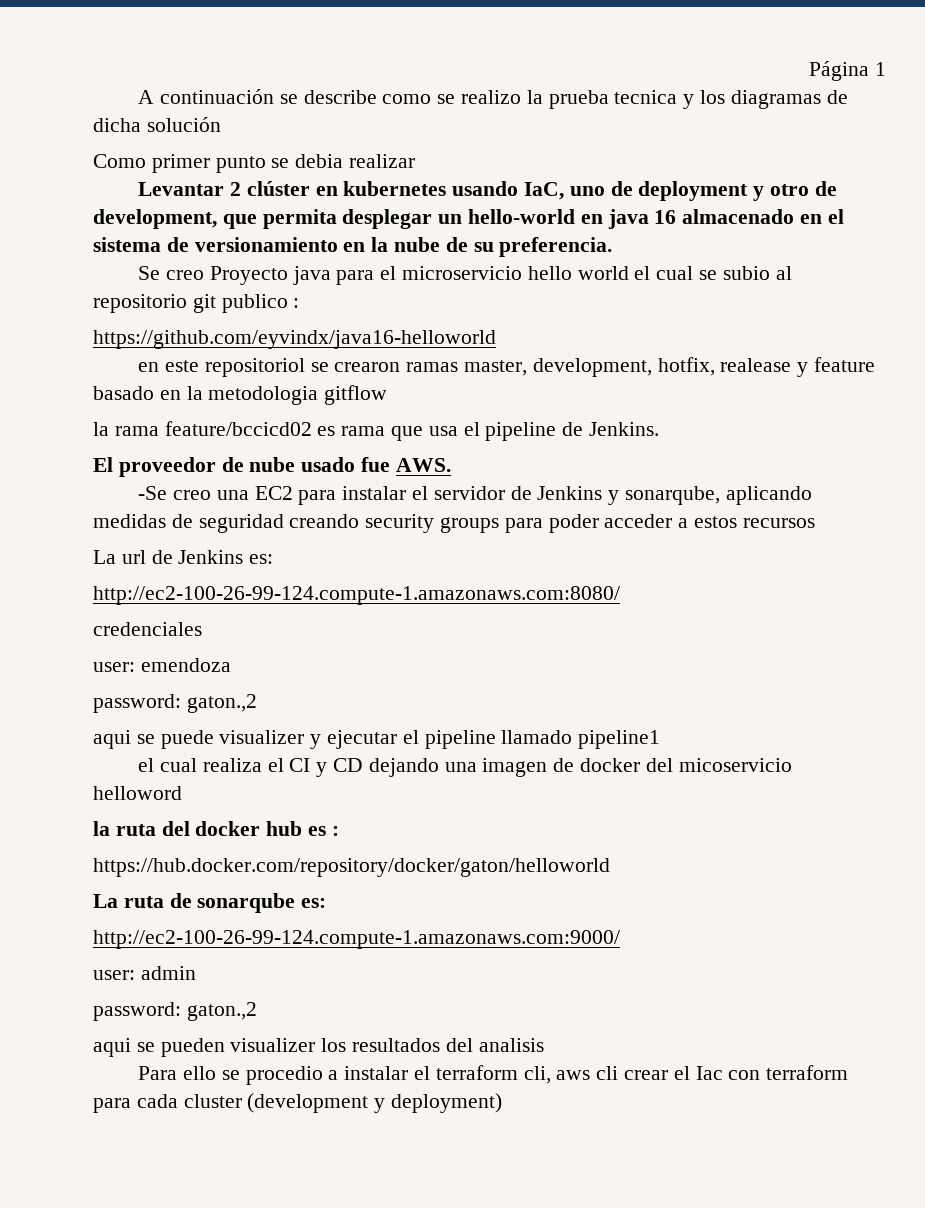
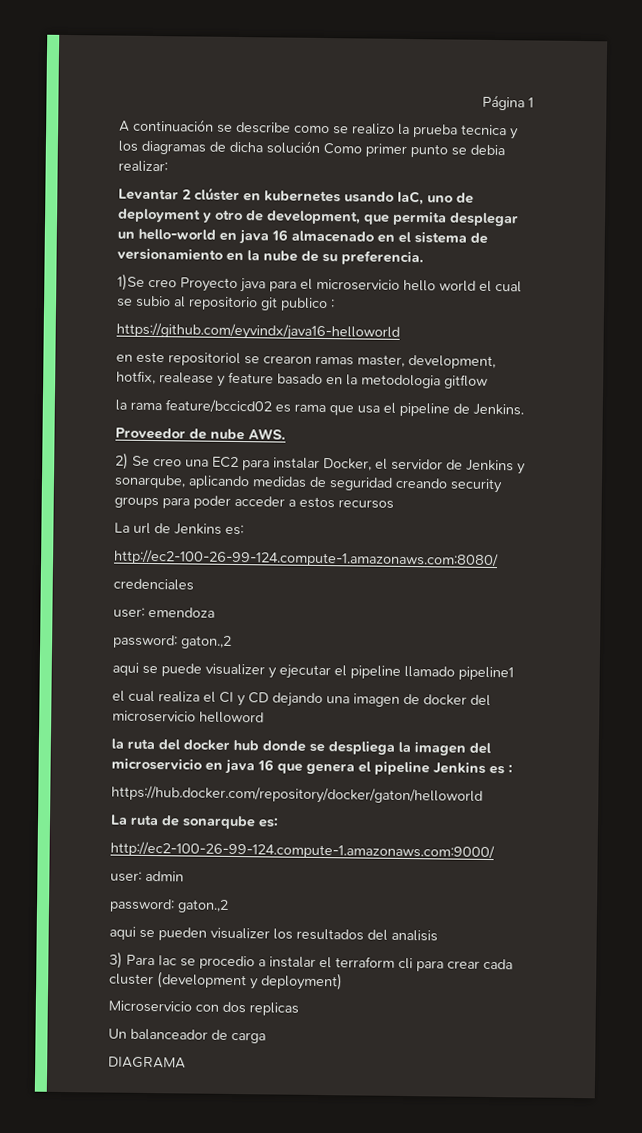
(221, 124) // -> (320, 147) none
[349,154,416,168] realizar -> [118,160,168,173] realizar:
[138,266,161,280] Se -> [117,273,145,291] 1)Se
[93,457,391,477] El proveedor de nube usado fue -> [115,427,245,441] Proveedor de nube
[138,486,168,500] -Se -> [115,452,150,470] 2) Se
(407, 493) none -> [323,458,372,471] Docker,
[678,758,792,772] micoservicio -> [112,710,196,723] microservicio
(303, 828) none -> [262,740,491,756] [111,757,486,776] donde se despliega la imagen del microservicio en java 16 que genera el pipeline Jenkins
[138,1066,216,1080] Para ello -> [109,951,177,969] 3) Para Iac
[523,1065,849,1084] [93,1098,131,1113] cli, aws cli crear el Iac con terraform para -> [398,957,480,972] cli para crear
(503, 1103) none -> [108,1000,299,1016] [108,1028,266,1044] [108,1056,186,1069] // Microservicio con dos replicas // Un balanceador de carga // DIAGRAMA

